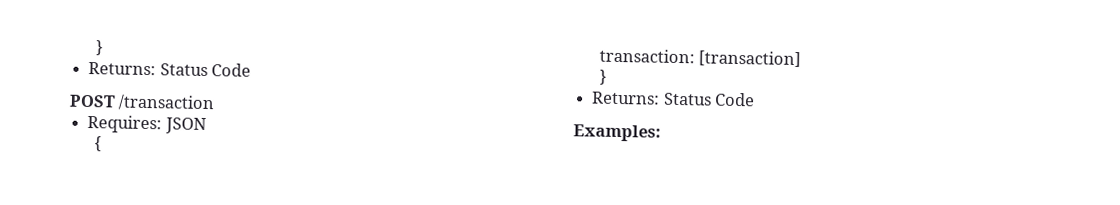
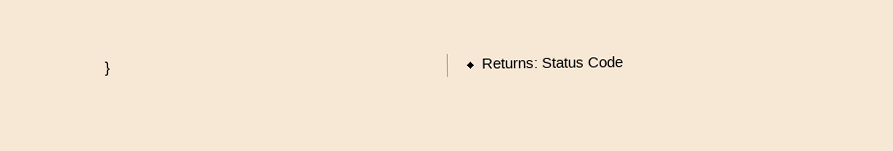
[94,40,103,56] [88,62,252,77] [69,94,216,112] [87,115,207,135] [93,136,102,152] [598,48,802,68] [598,69,607,85] [591,91,756,107] [573,124,661,142] } // Returns: Status Code // POST /transaction // Requires: JSON // { // transaction: [transaction] // } // Returns: Status Code // Examples: -> [104,61,111,76] [480,56,623,69] } // Returns: Status Code

